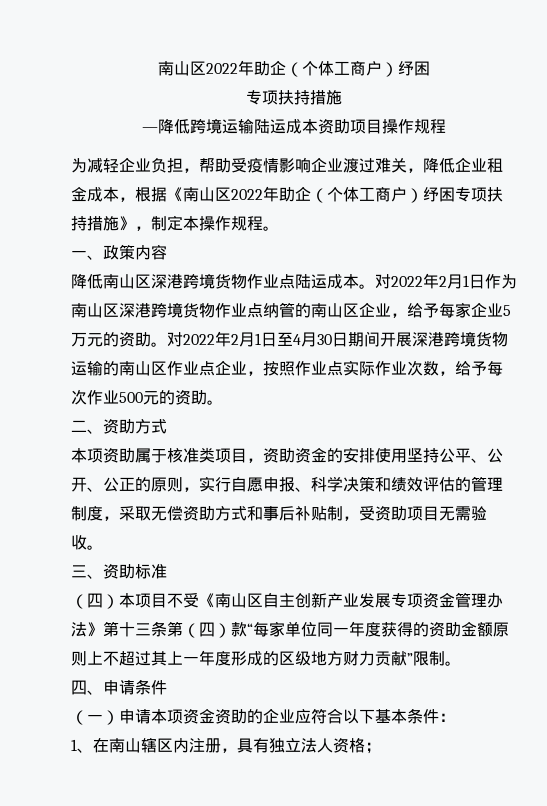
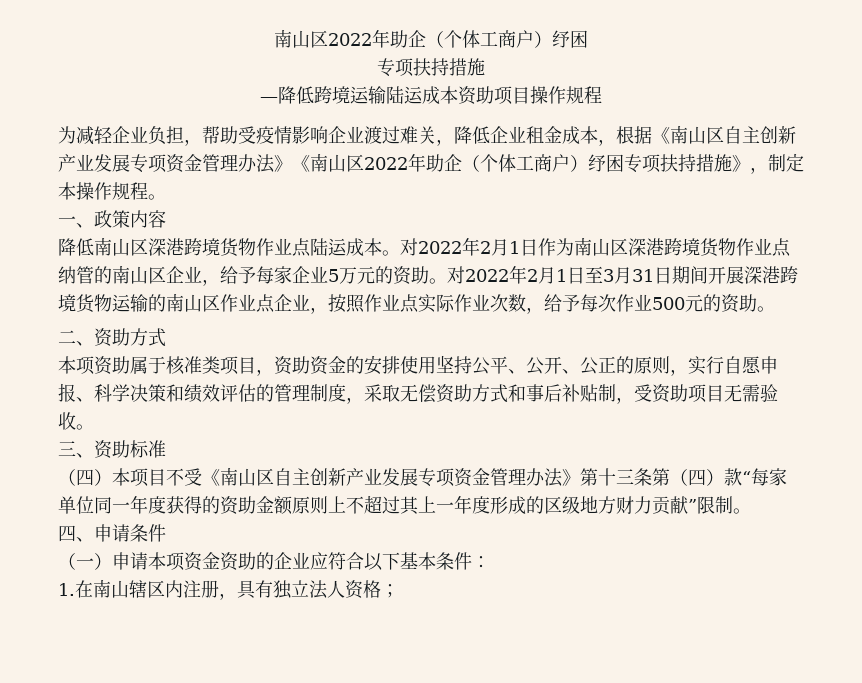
(231, 194) none -> [724,126,796,144] [58,153,364,173] 自主创新产业发展专项资金管理办法》《南山区
[293,332,332,347] 4月30 -> [603,267,654,284] 3月31
[71,739,93,753] 1、 -> [58,583,75,596] 1.

